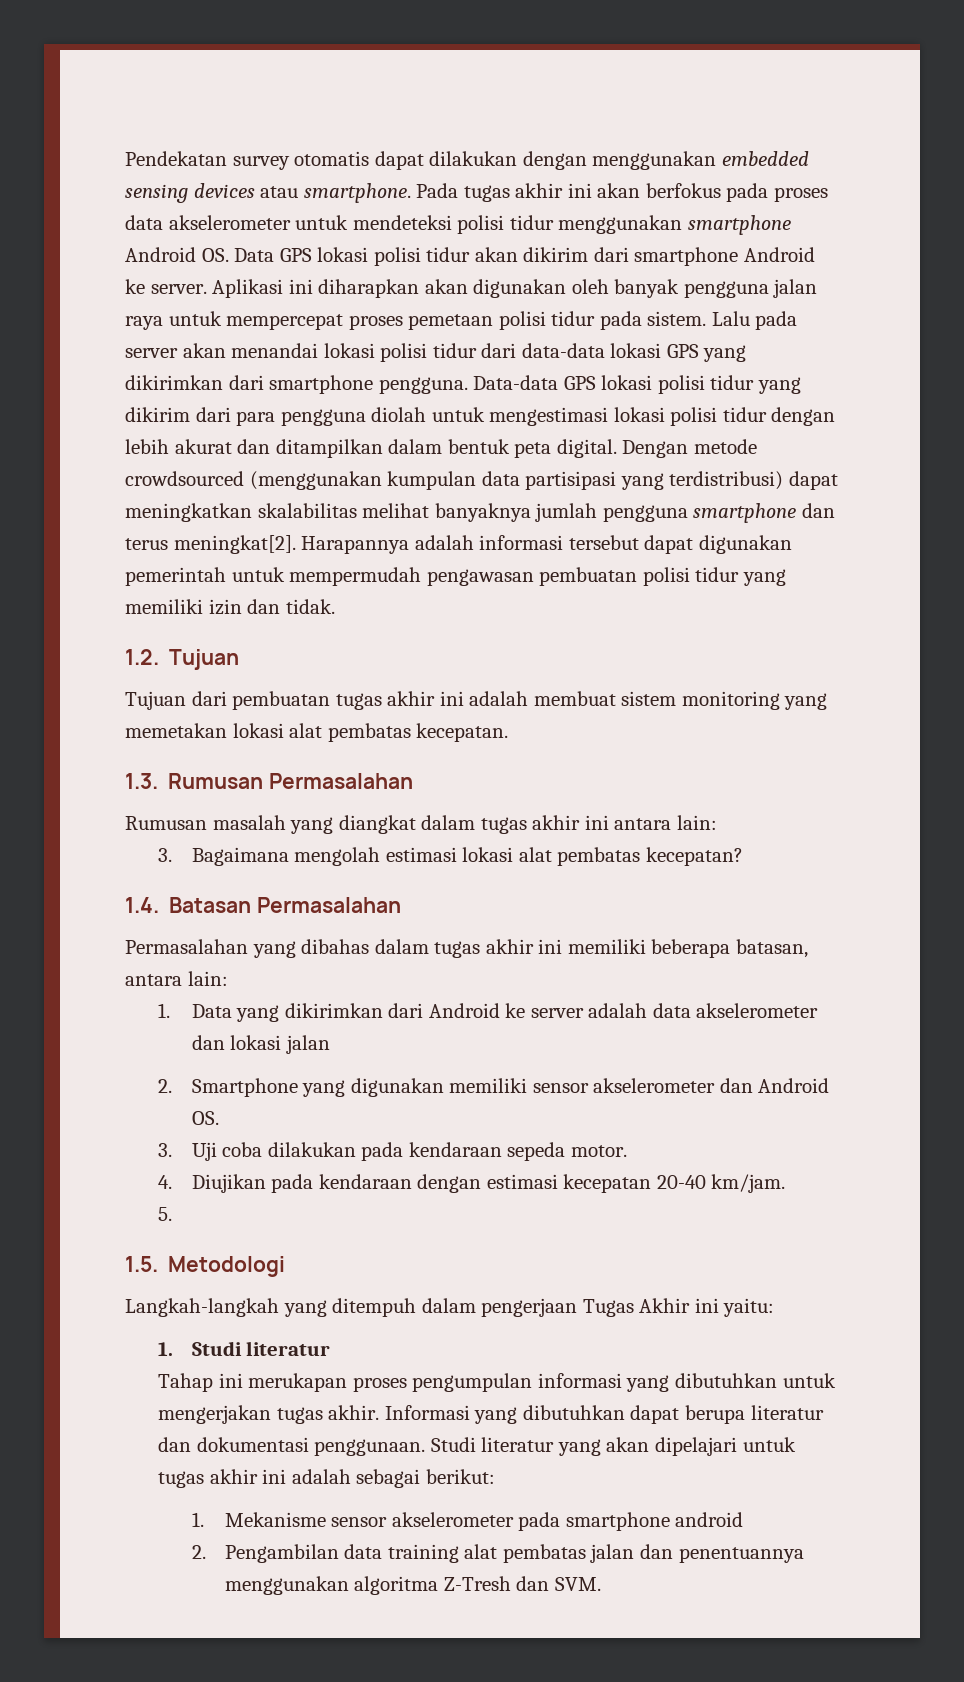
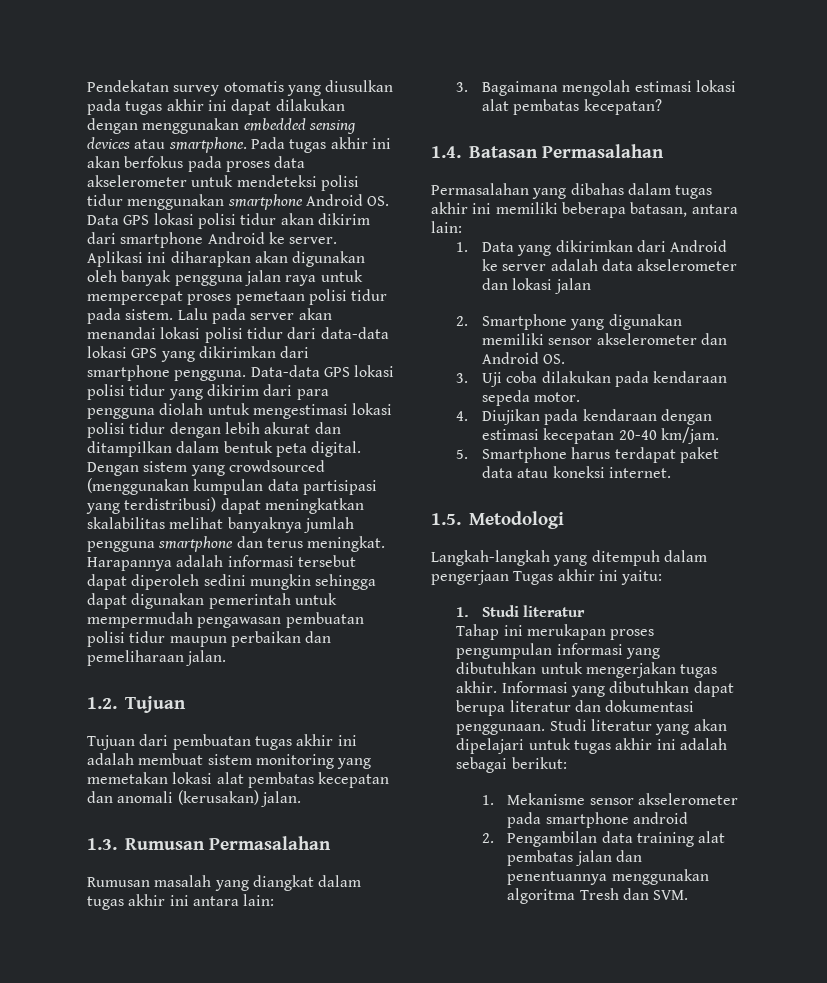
(370, 158) none -> [286,80,394,96] [87,99,227,115] yang diusulkan pada tugas akhir ini
[693,439,757,454] metode -> [143,461,225,476] sistem yang
[173,535,296,554] meningkat[2]. -> [307,536,386,552] meningkat.
(694, 544) none -> [131,574,377,590] [87,593,127,609] diperoleh sedini mungkin sehingga dapat
[742,569,786,586] [125,599,335,615] yang memiliki izin dan tidak. -> [169,631,332,647] [87,650,227,666] maupun perbaikan dan pemeliharaan jalan.
[416,723,509,742] kecepatan. -> [318,772,390,788] [87,790,301,807] kecepatan dan anomali (kerusakan) jalan.
(173, 1214) none -> [481,447,719,463] [481,466,671,478] Smartphone harus terdapat paket data atau koneksi internet.
[639,1298,691,1313] Akhir -> [557,569,595,581] akhir
[443,1576,511,1591] Z-Tresh -> [579,888,619,900] Tresh

